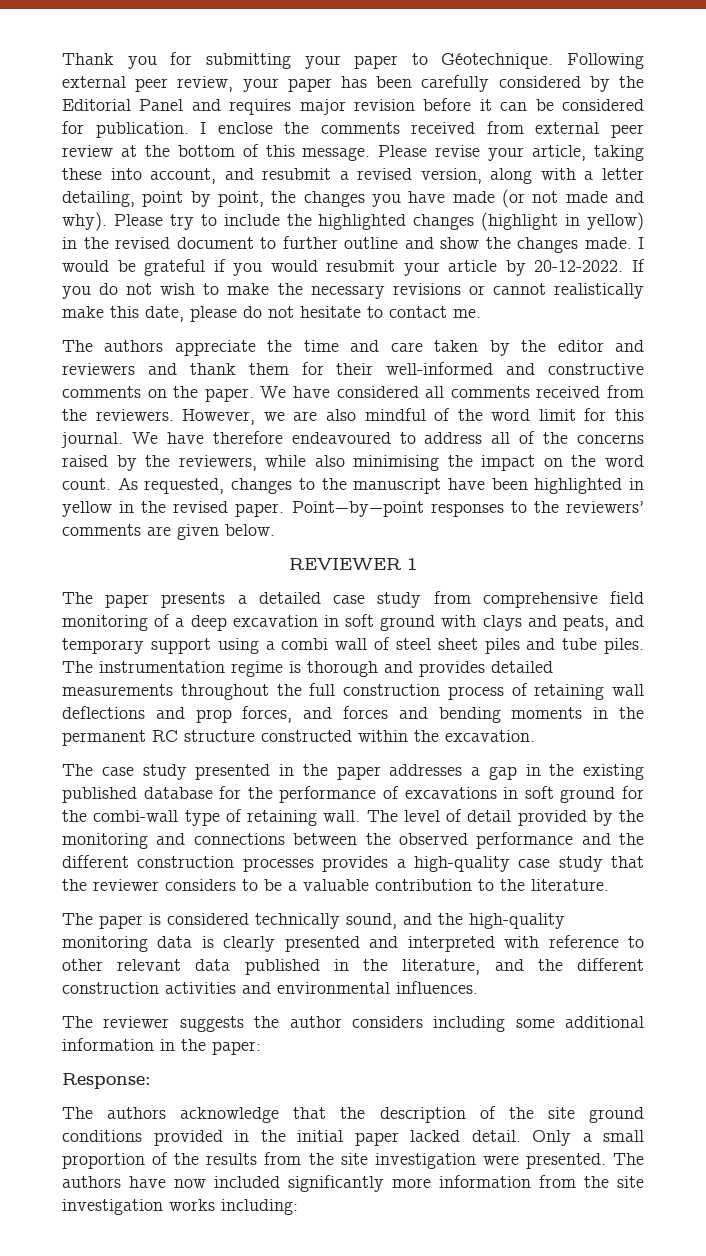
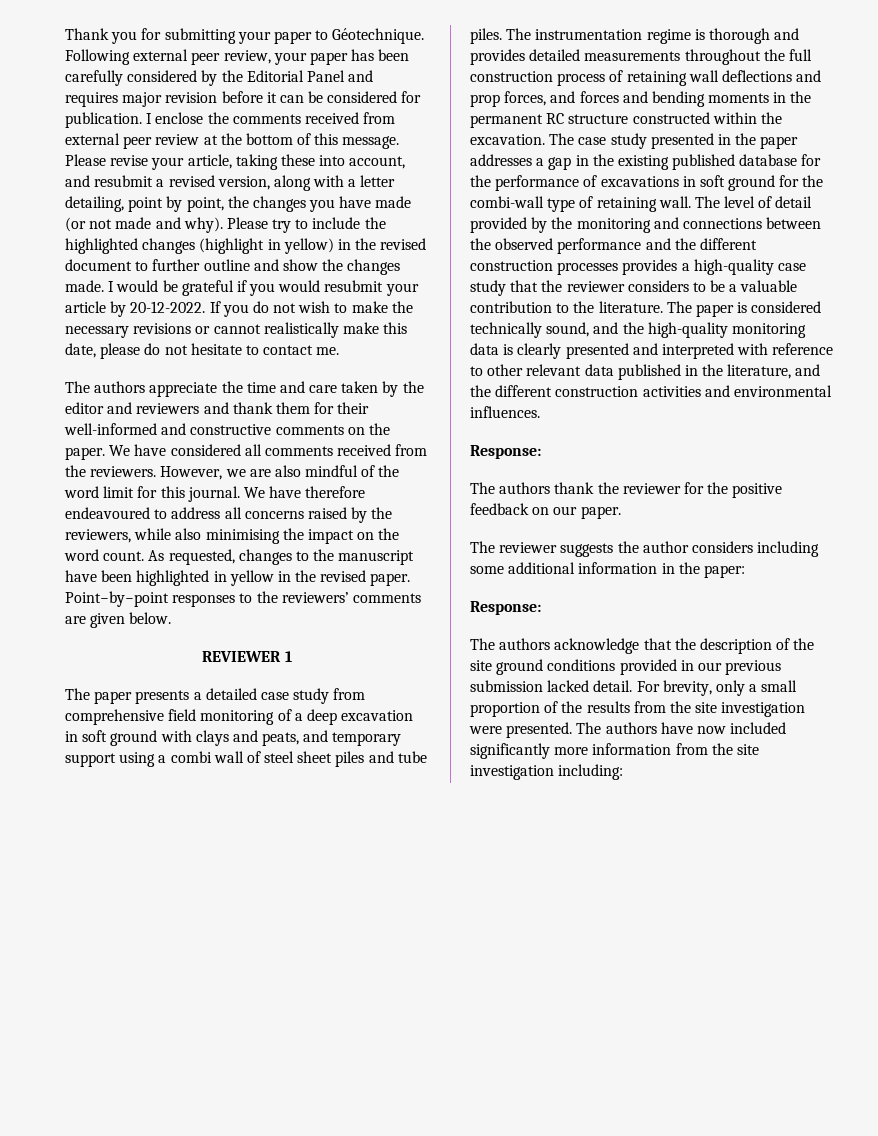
[519,431,569,444] of the -> (242, 513) none
(535, 736) // -> (545, 139) none
(609, 885) // -> (663, 307) none
(478, 987) none -> [470,445,541,459] [470,482,783,498] [470,503,621,519] // Response: // The authors thank the reviewer for the positive feedback on our paper.
[260,1130,571,1146] the initial paper lacked detail. Only -> [697,660,782,675] [470,680,745,696] our previous submission lacked detail. For brevity, only
[169,1199,215,1211] works -> (554, 772) none

